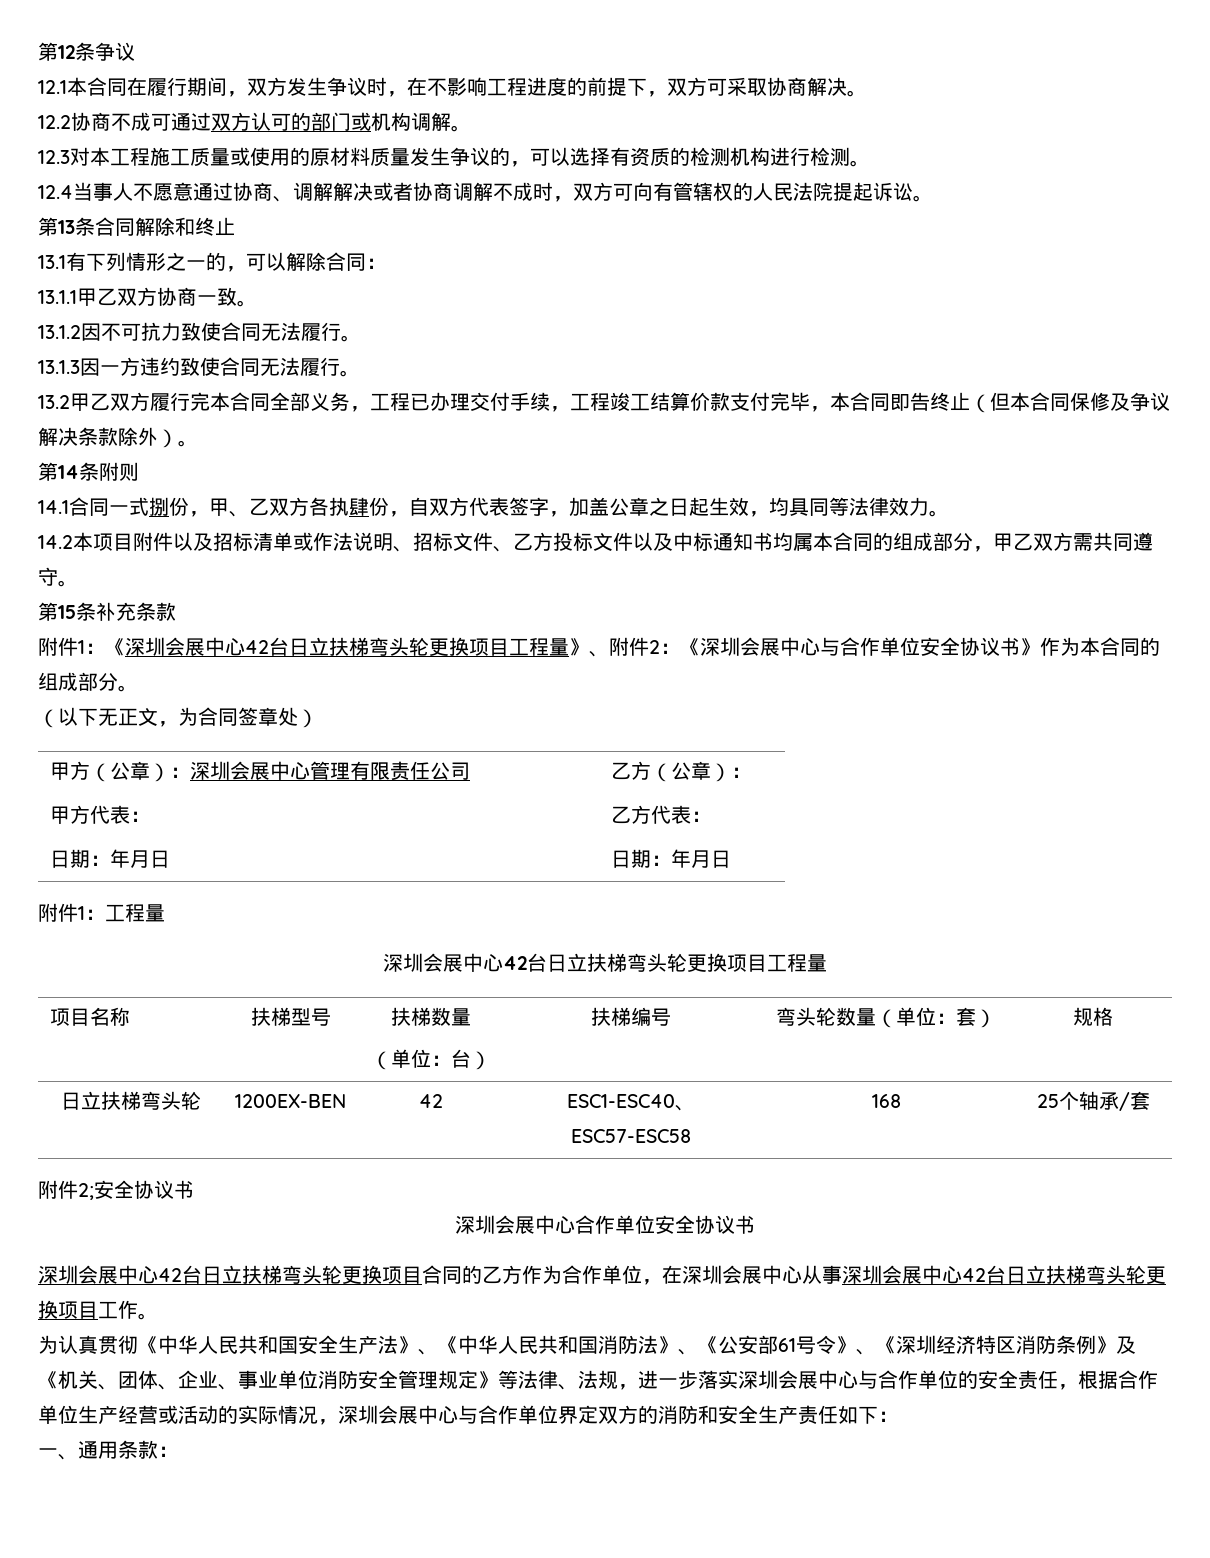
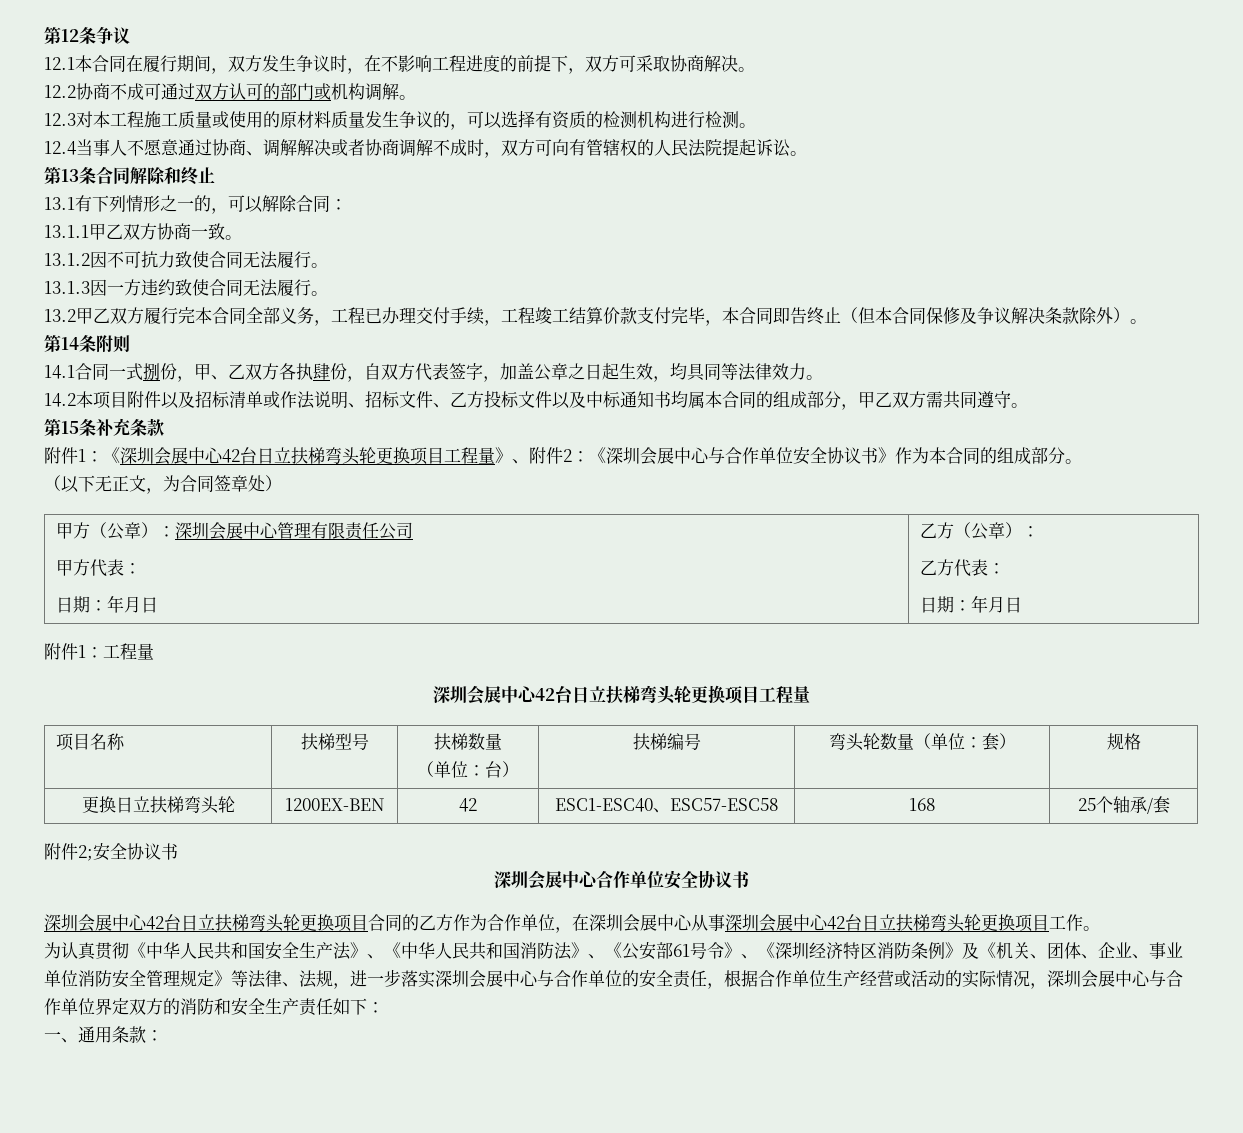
(1113, 1016) none -> [81,796,116,813] 更换

